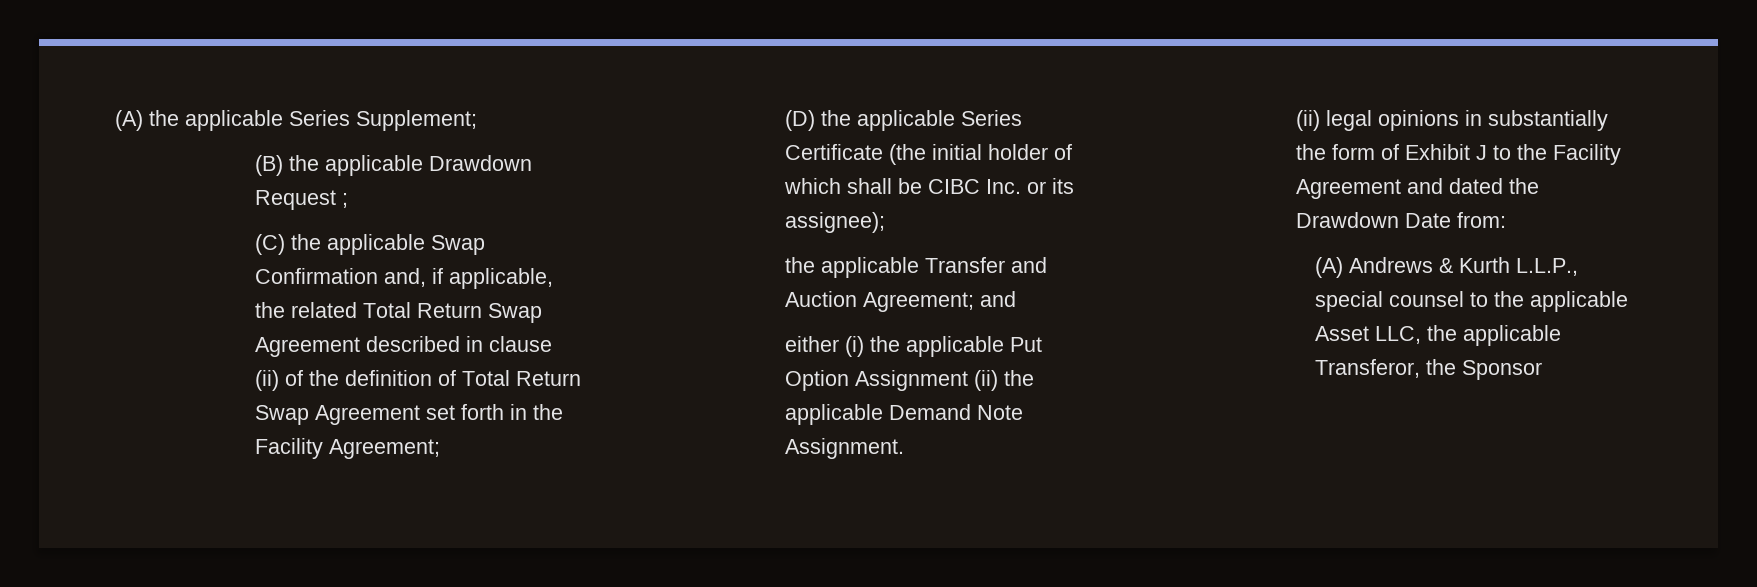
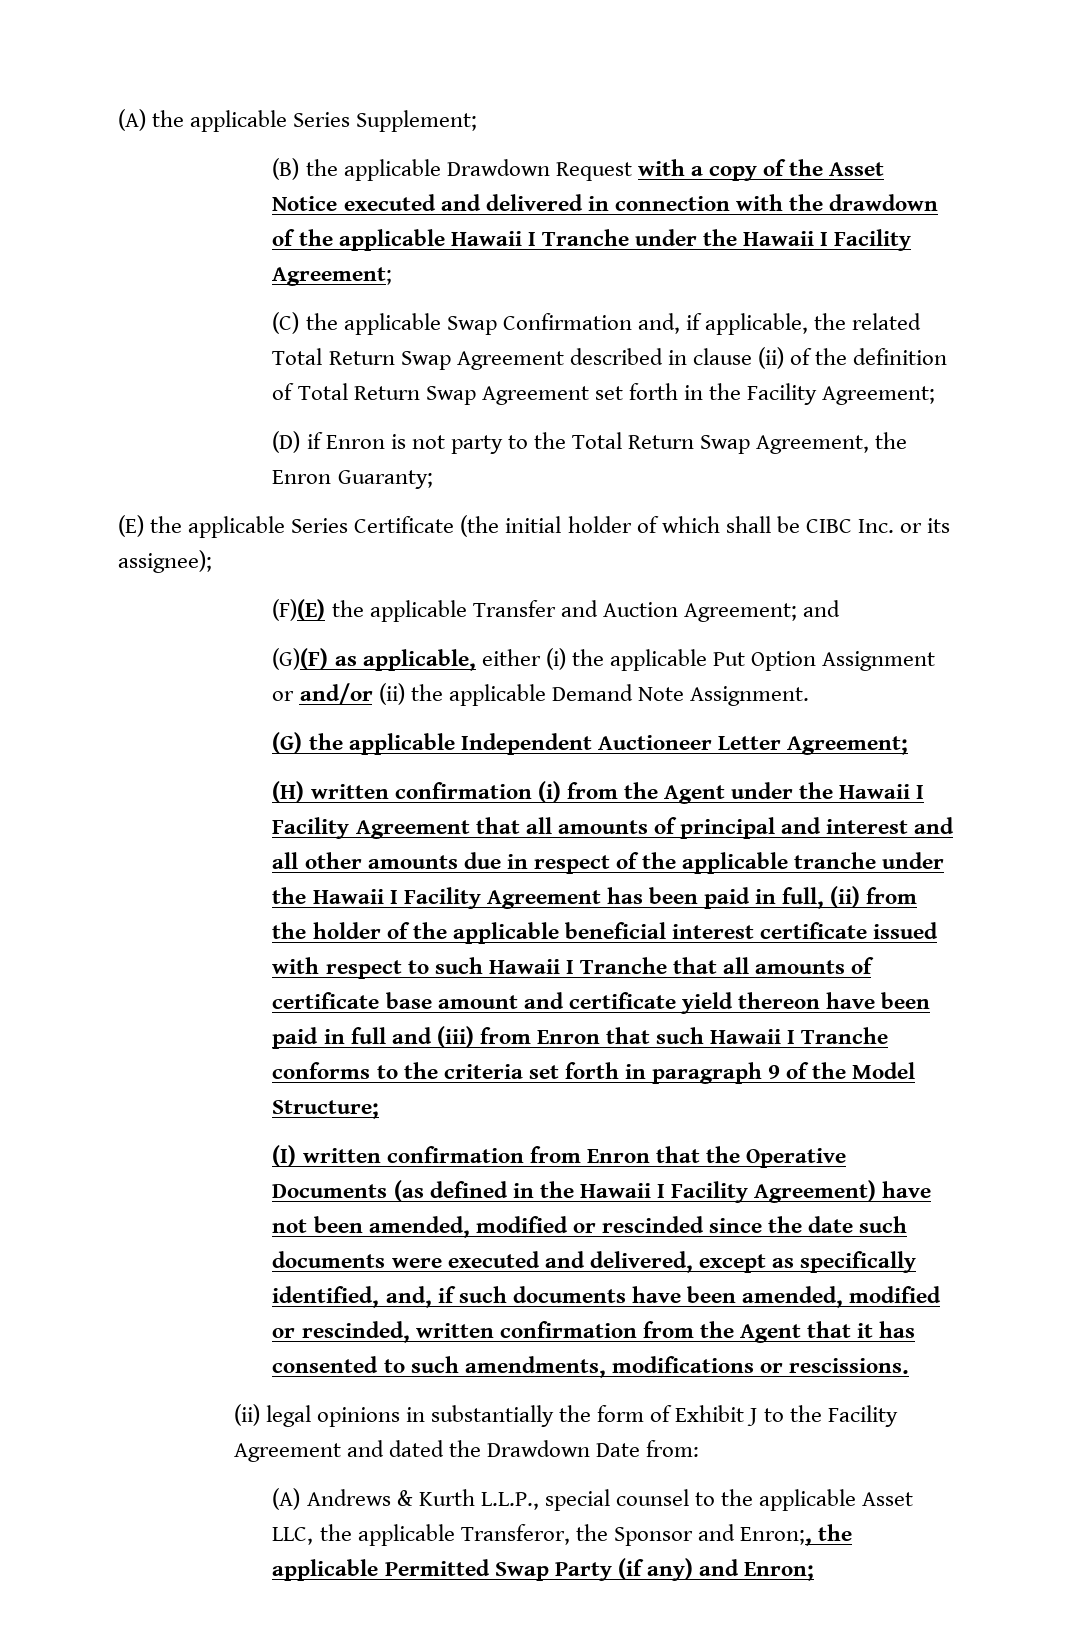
[342,193,349,208] ; -> [637,159,885,181] [272,194,939,211] [272,229,912,251] [272,267,393,286] with a copy of the Asset Notice executed and delivered in connection with the drawdown of the applicable Hawaii I Tranche under the Hawaii I Facility Agreement;
(816, 120) none -> [306,432,908,454] [272,470,433,489] [118,515,144,537] if Enron is not party to the Total Return Swap Agreement, the Enron Guaranty; // (E)
(886, 222) none -> [272,599,326,621] (F)(E)
(1017, 299) none -> [272,648,476,671] (G)(F) as applicable,
(969, 380) none -> [272,683,373,705] or and/or
(905, 448) none -> [272,732,908,755] [272,781,925,804] [272,817,955,839] [272,852,945,874] [272,886,918,909] [272,922,939,944] [272,957,875,979] [272,992,931,1014] [272,1026,889,1049] [272,1062,916,1084] [272,1100,380,1119] [272,1145,846,1168] [272,1180,932,1203] [272,1216,908,1238] [272,1251,916,1273] [272,1286,942,1308] [272,1321,916,1343] [272,1356,909,1378] // (G) the applicable Independent Auctioneer Letter Agreement; // (H) written confirmation (i) from the Agent under the Hawaii I Facility Agreement that all amounts of principal and interest and all other amounts due in respect of the applicable tranche under the Hawaii I Facility Agreement has been paid in full, (ii) from the holder of the applicable beneficial interest certificate issued with respect to such Hawaii I Tranche that all amounts of certificate base amount and certificate yield thereon have been paid in full and (iii) from Enron that such Hawaii I Tranche conforms to the criteria set forth in paragraph 9 of the Model Structure; // (I) written confirmation from Enron that the Operative Documents (as defined in the Hawaii I Facility Agreement) have not been amended, modified or rescinded since the date such documents were executed and delivered, except as specifically identified, and, if such documents have been amended, modified or rescinded, written confirmation from the Agent that it has consented to such amendments, modifications or rescissions.
(1543, 370) none -> [697,1524,853,1546] [272,1558,814,1581] and Enron;, the applicable Permitted Swap Party (if any) and Enron;

